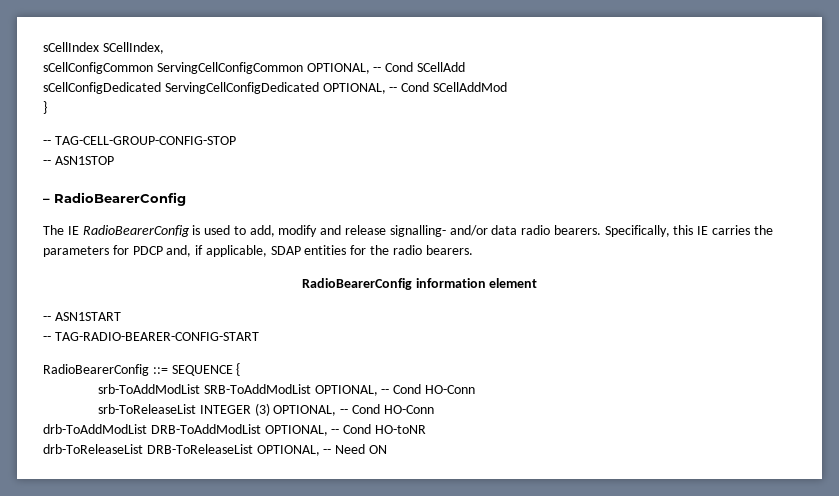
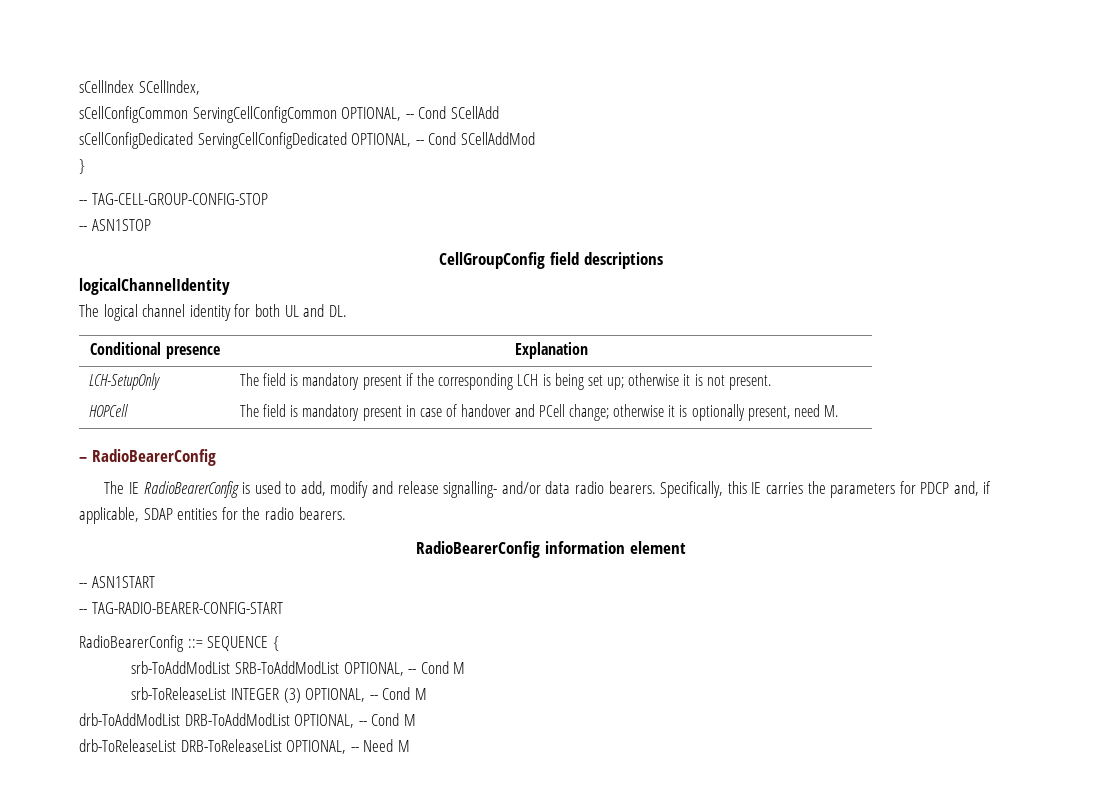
(114, 160) none -> [439,252,663,269] [79,278,230,295] [79,304,347,321] [90,342,220,359] [514,342,588,359] [88,373,160,390] [239,373,771,390] [88,404,128,417] [239,404,839,421] // CellGroupConfig field descriptions // logicalChannelIdentity // The logical channel identity for both UL and DL. // Conditional presence | Explanation // LCH-SetupOnly | The field is mandatory present if the corresponding LCH is being set up; otherwise it is not present. // HOPCell | The field is mandatory present in case of handover and PCell change; otherwise it is optionally present, need M.
[425,385,476,394] HO-Conn -> [453,662,466,674] M
[383,405,434,414] HO-Conn -> [415,688,428,700] M
[374,425,426,434] HO-toNR -> [403,714,416,726] M
[368,445,387,454] ON -> [397,740,410,752] M

